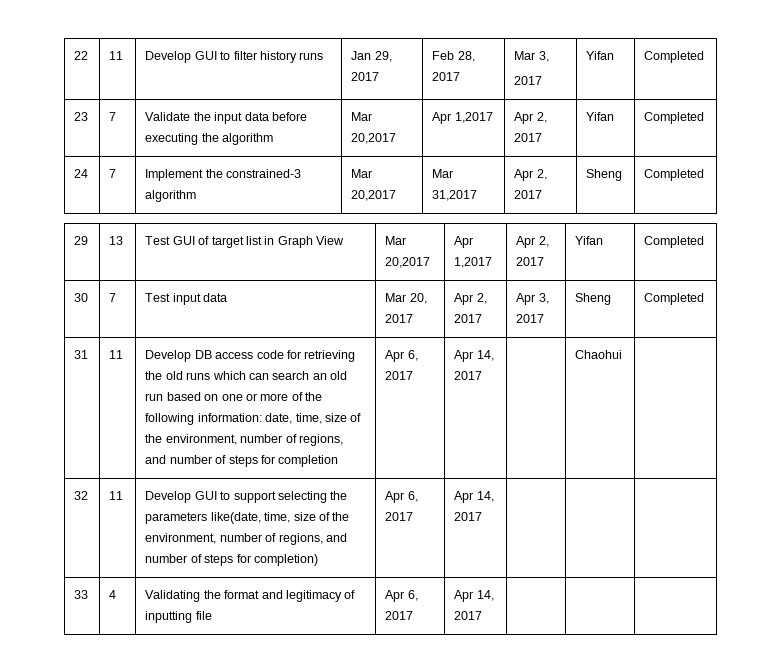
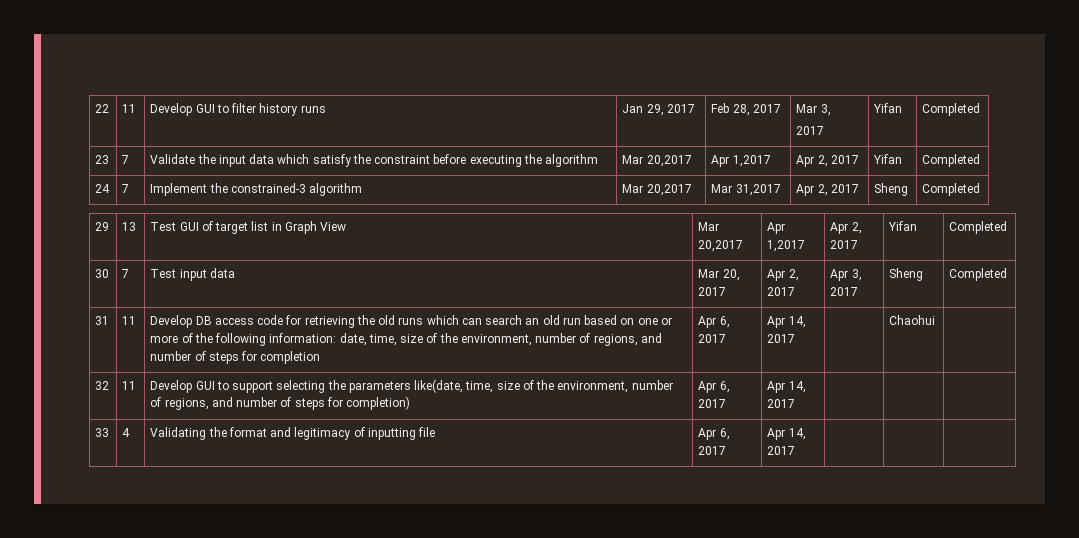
(269, 116) none -> [277,154,431,167] which satisfy the constraint

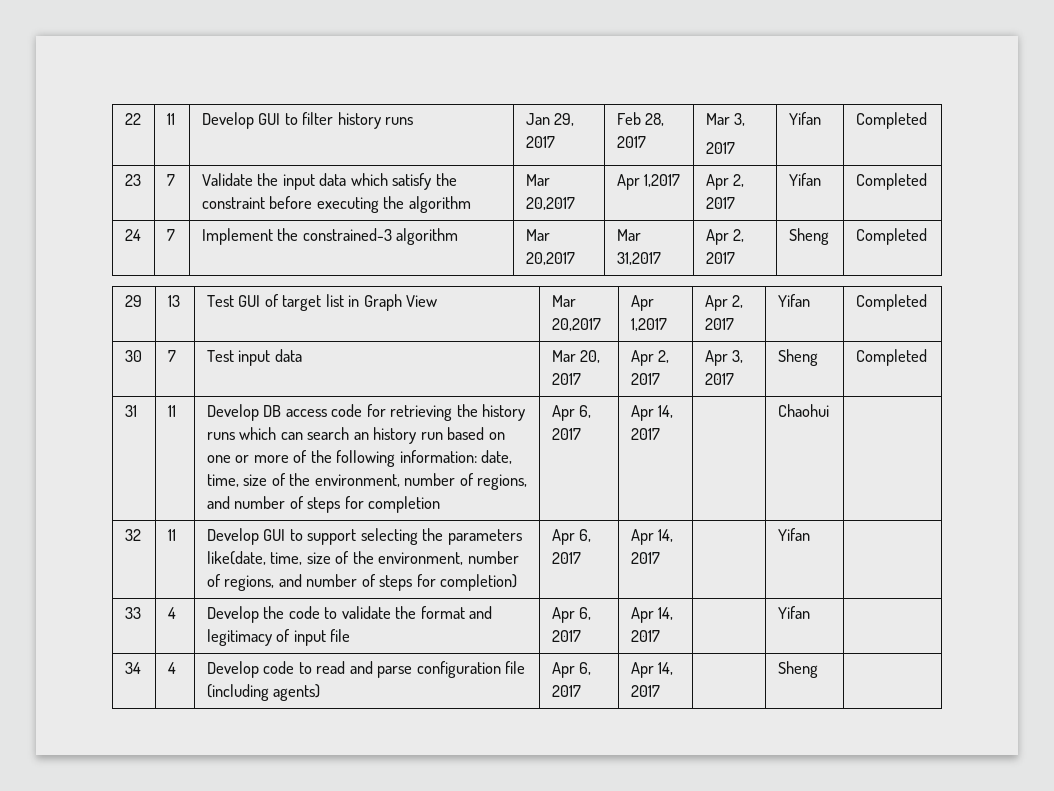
[378,315,396,325] old -> [482,404,526,421] history
[542,315,560,325] old -> [373,427,417,444] history
(796, 403) none -> [777,528,810,541] Yifan
[150,427,207,440] Validating -> [206,606,391,623] Develop the code to validate
[367,428,416,440] inputting -> [293,630,326,646] input
(796, 450) none -> [777,606,810,619] [124,662,141,674] [167,662,176,674] [206,661,526,678] [206,684,321,701] [551,662,592,678] [551,685,581,697] [630,662,674,678] [630,685,660,697] [777,661,818,678] Yifan | // 34 | 4 | Develop code to read and parse configuration file (including agents) | Apr 6, 2017 | Apr 14, 2017 | | Sheng

